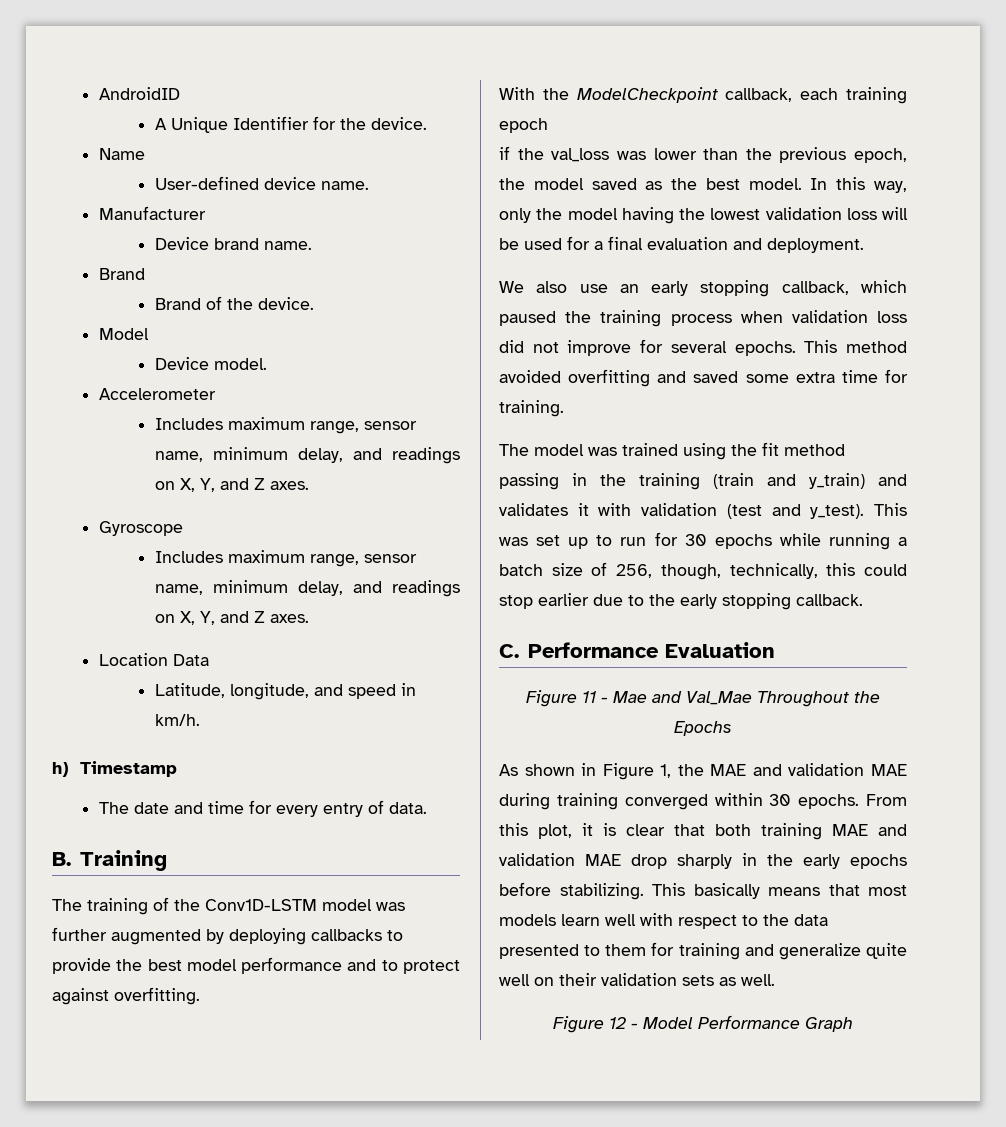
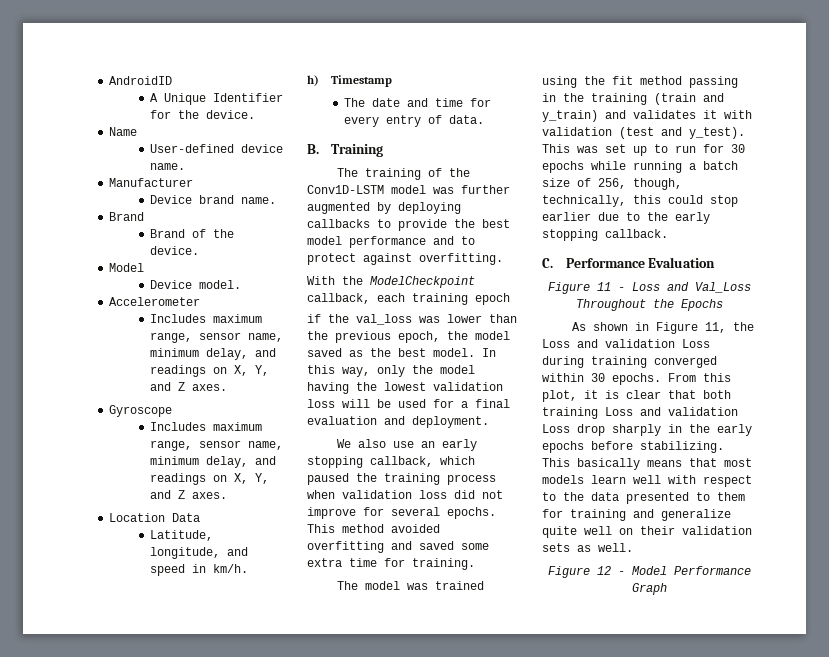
[613,691,752,705] Mae and Val_Mae -> [632,282,751,293] Loss and Val_Loss
[660,763,907,778] 1, the MAE and validation MAE -> [704,322,754,333] [542,339,710,348] 11, the Loss and validation Loss
[832,824,907,836] [499,853,621,866] MAE and validation MAE -> [605,407,738,416] [542,424,570,433] Loss and validation Loss

